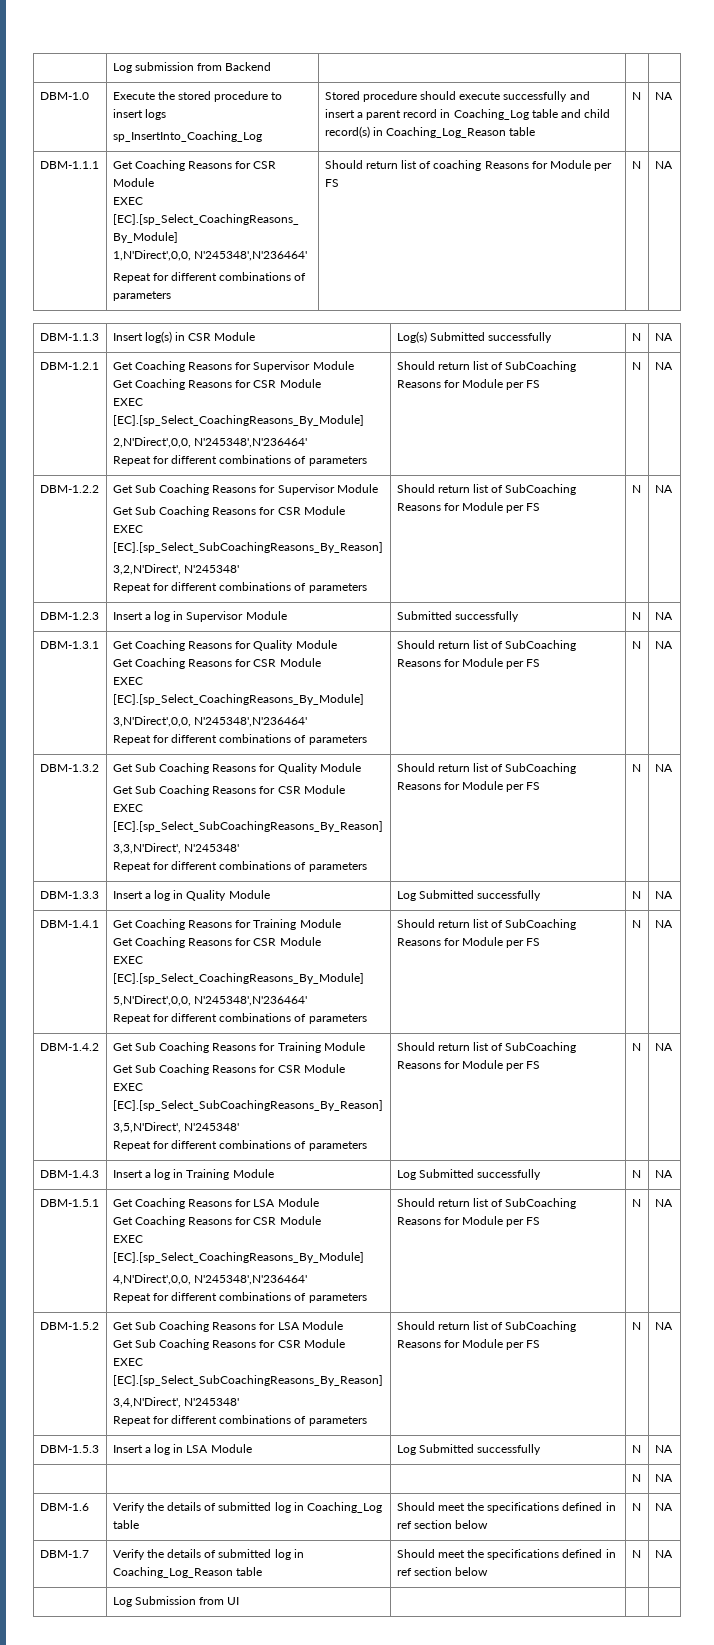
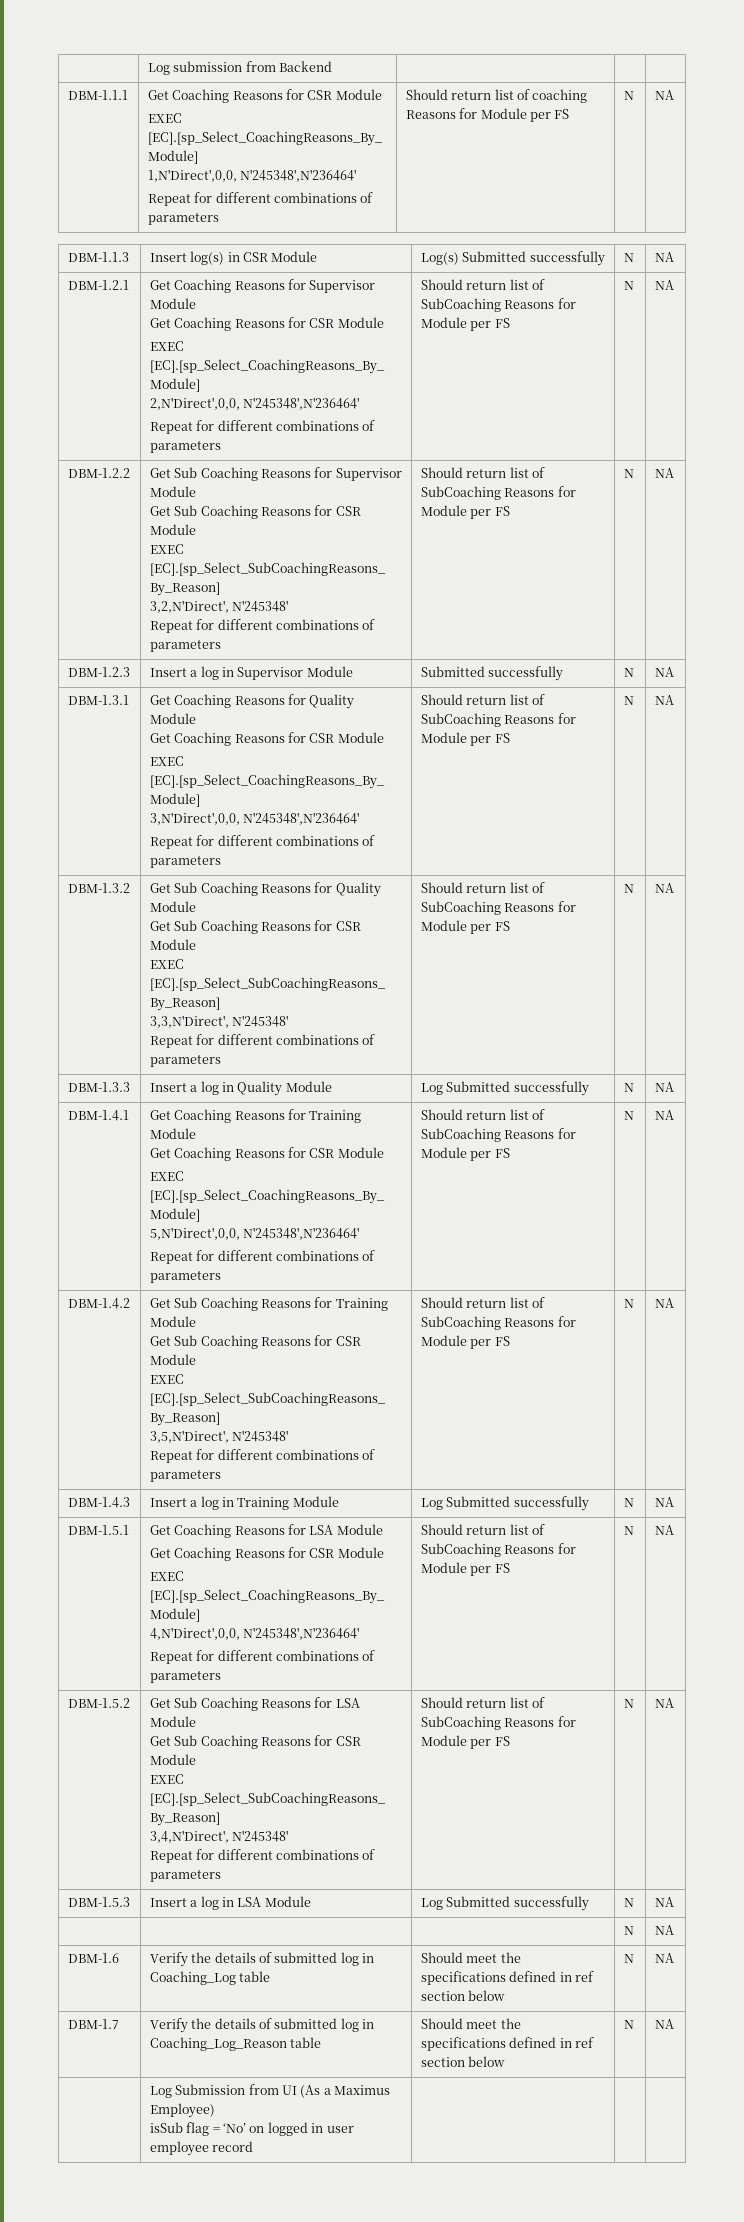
[39,92,89,100] [112,91,283,102] [112,109,166,120] [112,131,262,142] [324,91,590,102] [324,109,611,120] [324,126,536,138] [631,92,641,100] [654,92,673,100] // DBM-1.0 | Execute the stored procedure to insert logs // sp_InsertInto_Coaching_Log | Stored procedure should execute successfully and insert a parent record in Coaching_Log table and child record(s) in Coaching_Log_Reason table | N | NA -> (333, 66) none
(240, 1601) none -> [300,2085,391,2098] [149,2103,215,2118] [149,2122,354,2136] [149,2141,254,2156] (As a Maximus Employee) // isSub flag = ‘No’ on logged in user employee record

